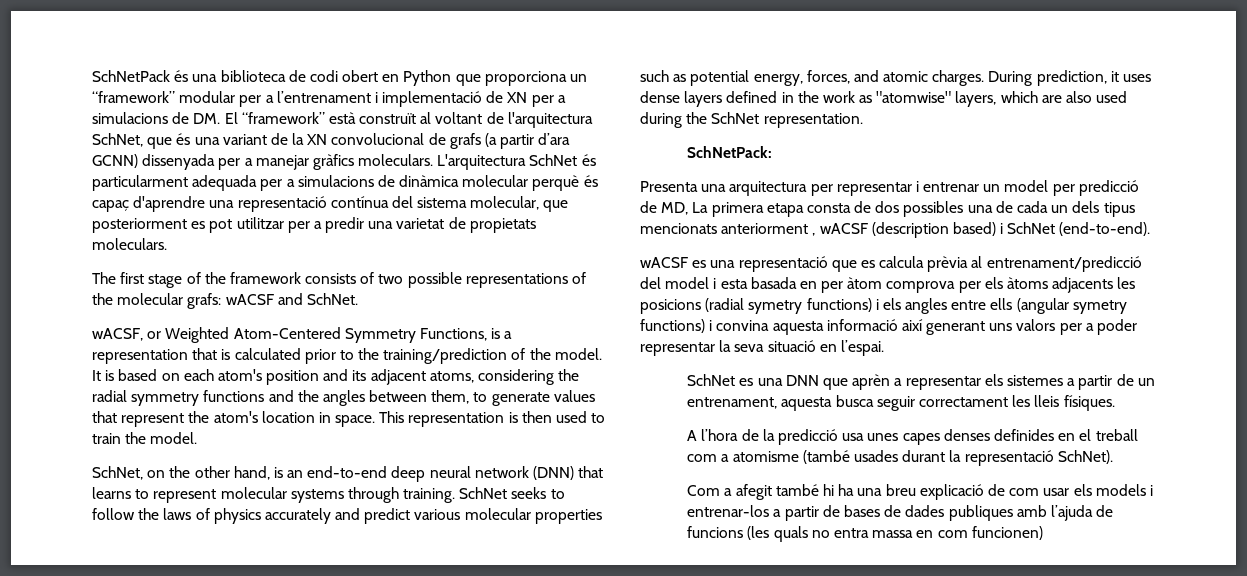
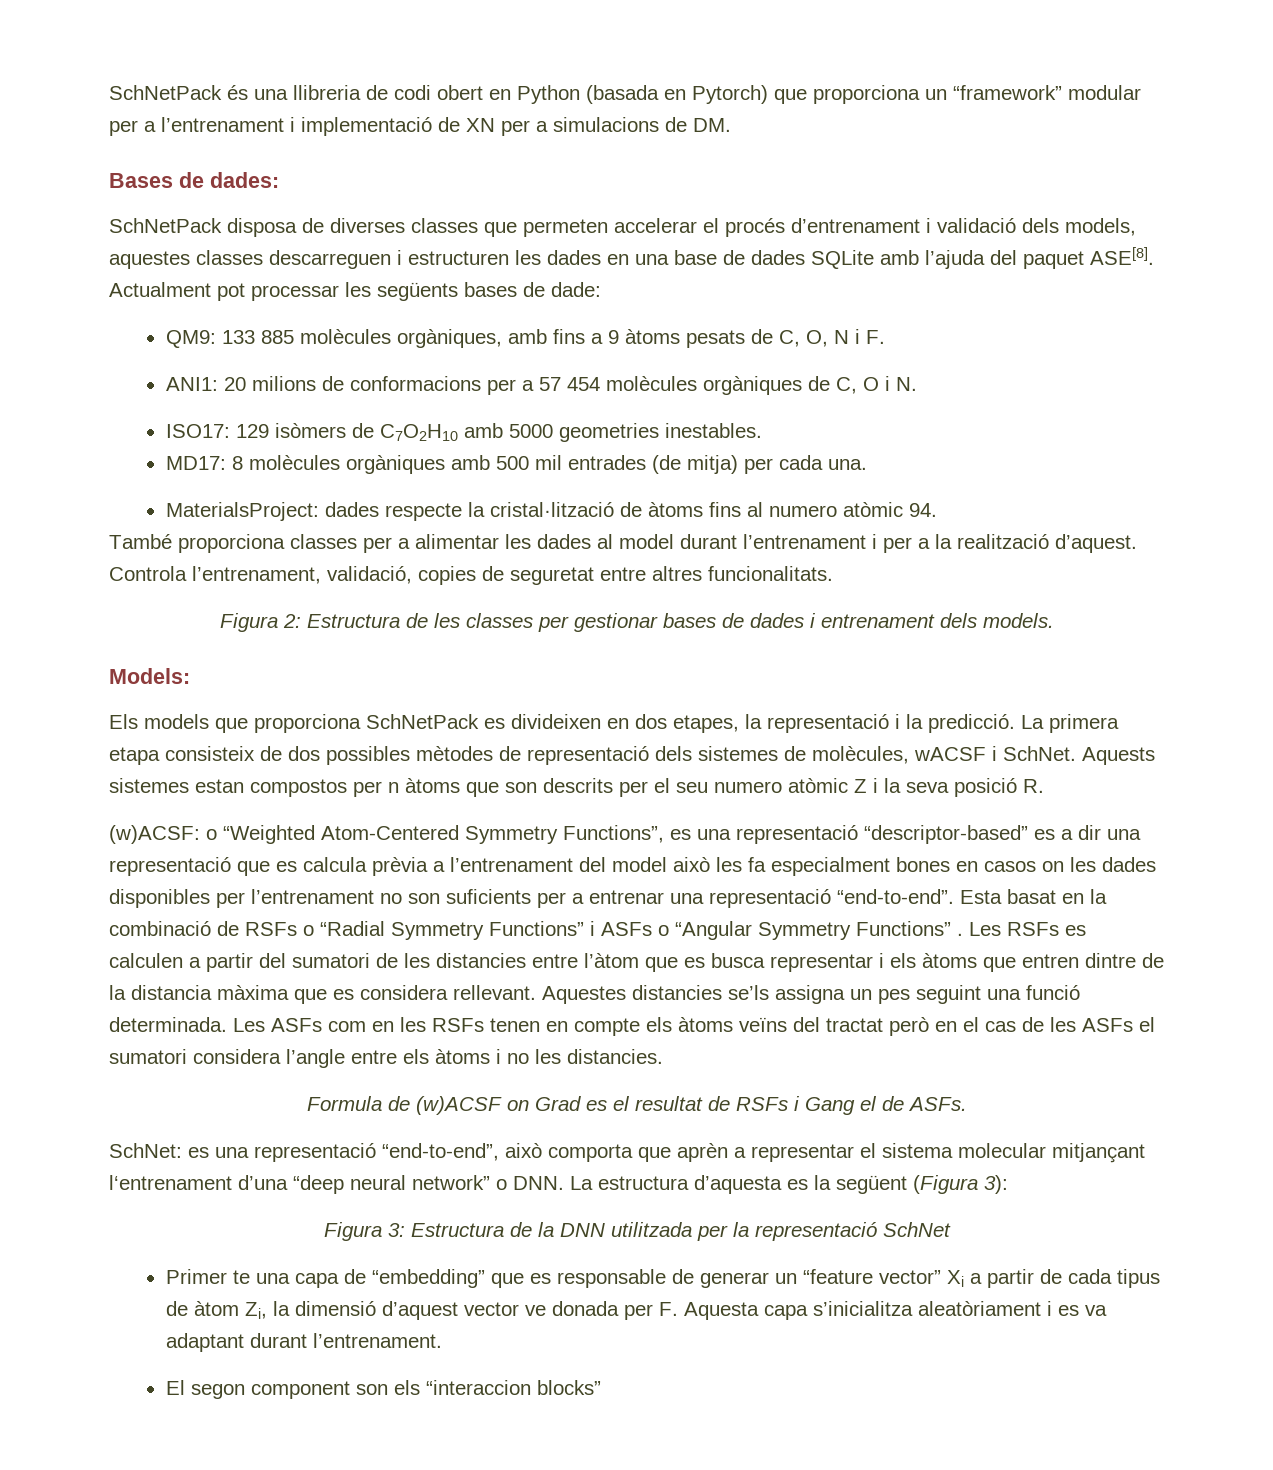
[220,70,286,82] biblioteca -> [293,85,361,100] llibreria
(452, 78) none -> [586,85,768,104] (basada en Pytorch)
[224,112,593,128] [92,133,571,149] [92,154,596,170] [92,175,598,191] [92,196,569,212] [92,217,536,233] [92,238,167,250] [92,272,587,288] [92,293,358,309] [92,327,513,343] [92,348,602,364] [92,369,580,385] [92,390,595,406] [92,411,606,427] [92,432,198,444] [92,466,604,482] [92,487,565,503] [92,508,602,524] [640,70,1152,86] [640,91,1128,107] [640,112,863,128] [687,146,773,158] [640,180,1139,196] [640,201,689,215] El “framework” està construït al voltant de l'arquitectura SchNet, que és una variant de la XN convolucional de grafs (a partir d’ara GCNN) dissenyada per a manejar gràfics moleculars. L'arquitectura SchNet és particularment adequada per a simulacions de dinàmica molecular perquè és capaç d'aprendre una representació contínua del sistema molecular, que posteriorment es pot utilitzar per a predir una varietat de propietats moleculars. // The first stage of the framework consists of two possible representations of the molecular grafs: wACSF and SchNet. // wACSF, or Weighted Atom-Centered Symmetry Functions, is a representation that is calculated prior to the training/prediction of the model. It is based on each atom's position and its adjacent atoms, considering the radial symmetry functions and the angles between them, to generate values that represent the atom's location in space. This representation is then used to train the model. // SchNet, on the other hand, is an end-to-end deep neural network (DNN) that learns to represent molecular systems through training. SchNet seeks to follow the laws of physics accurately and predict various molecular properties such as potential energy, forces, and atomic charges. During prediction, it uses dense layers defined in the work as "atomwise" layers, which are also used during the SchNet representation. // SchNetPack: // Presenta una arquitectura per representar i entrenar un model per predicció de MD, -> [109,172,279,188] [109,218,1136,237] [109,247,1154,269] [109,282,601,301] [165,329,885,348] [165,376,917,395] [165,423,762,442] [165,455,867,474] [165,502,937,521] [109,534,1137,553] [109,566,833,585] [219,613,1054,632] [109,668,190,684] [109,714,1015,733] // Bases de dades: // SchNetPack disposa de diverses classes que permeten accelerar el procés d’entrenament i validació dels models, aquestes classes descarreguen i estructuren les dades en una base de dades SQLite amb l’ajuda del paquet ASE[8]. Actualment pot processar les següents bases de dade: // QM9: 133 885 molècules orgàniques, amb fins a 9 àtoms pesats de C, O, N i F. // ANI1: 20 milions de conformacions per a 57 454 molècules orgàniques de C, O i N. // ISO17: 129 isòmers de C7O2H10 amb 5000 geometries inestables. // MD17: 8 molècules orgàniques amb 500 mil entrades (de mitja) per cada una. // MaterialsProject: dades respecte la cristal·lització de àtoms fins al numero atòmic 94. // També proporciona classes per a alimentar les dades al model durant l’entrenament i per a la realització d’aquest. Controla l’entrenament, validació, copies de seguretat entre altres funcionalitats. // Figura 2: Estructura de les classes per gestionar bases de dades i entrenament dels models. // Models: // Els models que proporciona SchNetPack es divideixen en dos etapes, la representació i la predicció.
[806,203,851,213] consta -> [165,746,255,761] consisteix
[967,201,1135,217] [640,222,1151,238] [640,257,707,268] una de cada un dels tipus mencionats anteriorment , wACSF (description based) i SchNet (end-to-end). // wACSF es -> [416,746,1155,765] [109,778,1044,797] [109,825,1101,844] mètodes de representació dels sistemes de molècules, wACSF i SchNet. Aquests sistemes estan compostos per n àtoms que son descrits per el seu numero atòmic Z i la seva posició R. // (w)ACSF: o “Weighted Atom-Centered Symmetry Functions”, es una representació “descriptor-based” es a dir
[971,256,1142,272] [640,277,1136,293] [640,298,1127,314] [640,319,1138,335] [640,340,884,356] [687,374,1155,390] [687,395,1115,411] [687,429,1138,445] [687,450,1113,466] [687,484,1153,500] [687,505,1114,521] [687,526,1043,542] al entrenament/predicció del model i esta basada en per àtom comprova per els àtoms adjacents les posicions (radial symetry functions) i els angles entre ells (angular symetry functions) i convina aquesta informació així generant uns valors per a poder representar la seva situació en l’espai. // SchNet es una DNN que aprèn a representar els sistemes a partir de un entrenament, aquesta busca seguir correctament les lleis físiques. // A l’hora de la predicció usa unes capes denses definides en el treball com a atomisme (també usades durant la representació SchNet). // Com a afegit també hi ha una breu explicació de com usar els models i entrenar-los a partir de bases de dades publiques amb l’ajuda de funcions (les quals no entra massa en com funcionen) -> [433,857,1156,876] [109,889,1107,908] [109,921,1086,940] [109,953,1164,972] [109,985,1080,1004] [109,1017,1155,1036] [109,1049,663,1068] [306,1096,967,1115] [109,1143,1145,1163] [109,1175,1008,1194] [323,1222,951,1241] [165,1269,1160,1288] [165,1301,1107,1320] [165,1333,442,1352] [165,1380,601,1399] a l’entrenament del model això les fa especialment bones en casos on les dades disponibles per l’entrenament no son suficients per a entrenar una representació “end-to-end”. Esta basat en la combinació de RSFs o “Radial Symmetry Functions” i ASFs o “Angular Symmetry Functions” . Les RSFs es calculen a partir del sumatori de les distancies entre l’àtom que es busca representar i els àtoms que entren dintre de la distancia màxima que es considera rellevant. Aquestes distancies se’ls assigna un pes seguint una funció determinada. Les ASFs com en les RSFs tenen en compte els àtoms veïns del tractat però en el cas de les ASFs el sumatori considera l’angle entre els àtoms i no les distancies. // Formula de (w)ACSF on Grad es el resultat de RSFs i Gang el de ASFs. // SchNet: es una representació “end-to-end”, això comporta que aprèn a representar el sistema molecular mitjançant l‘entrenament d’una “deep neural network” o DNN. La estructura d’aquesta es la següent (Figura 3): // Figura 3: Estructura de la DNN utilitzada per la representació SchNet // Primer te una capa de “embedding” que es responsable de generar un “feature vector” Xi a partir de cada tipus de àtom Zi, la dimensió d’aquest vector ve donada per F. Aquesta capa s’inicialitza aleatòriament i es va adaptant durant l’entrenament. // El segon component son els “interaccion blocks”

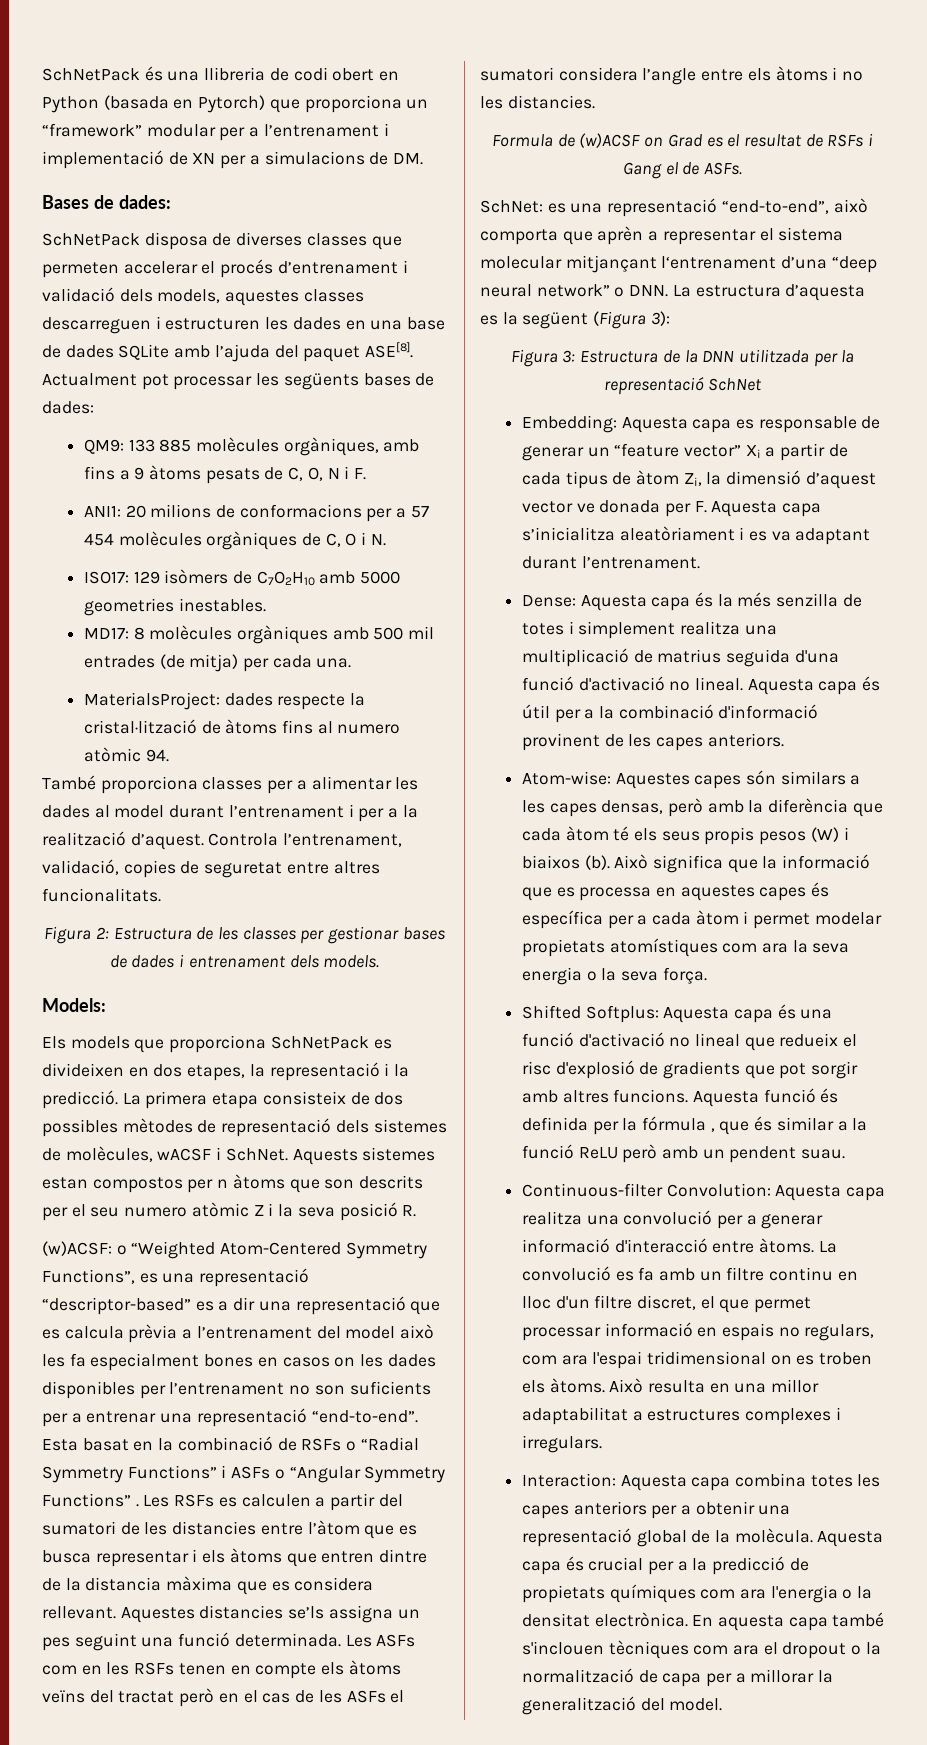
[551,282,601,297] dade: -> [42,401,94,414] dades:
[165,1269,524,1288] Primer te una capa de “embedding” que -> [521,415,732,433] Embedding: Aquesta capa
[165,1380,601,1399] El segon component son els “interaccion blocks” -> [521,592,862,611] [521,621,777,639] [521,648,839,667] [521,676,881,695] [521,704,819,723] [521,733,784,751] [521,770,861,789] [521,798,883,817] [521,826,849,845] [521,854,871,873] [521,882,830,901] [521,910,882,929] [521,938,850,957] [521,967,707,985] [521,1004,833,1023] [521,1032,858,1051] [521,1060,859,1079] [521,1088,839,1107] [521,1116,868,1135] [521,1144,846,1163] [521,1183,885,1201] [521,1210,824,1229] [521,1238,837,1253] [521,1266,858,1281] [521,1295,812,1313] [521,1322,875,1341] [521,1351,873,1369] [521,1378,820,1393] [521,1407,841,1425] [521,1435,602,1453] [521,1473,881,1491] [521,1501,791,1519] [521,1528,884,1547] [521,1556,809,1575] [521,1584,873,1603] [521,1612,885,1631] [521,1640,881,1659] [521,1668,834,1687] [521,1696,723,1715] Dense: Aquesta capa és la més senzilla de totes i simplement realitza una multiplicació de matrius seguida d'una funció d'activació no lineal. Aquesta capa és útil per a la combinació d'informació provinent de les capes anteriors. // Atom-wise: Aquestes capes són similars a les capes densas, però amb la diferència que cada àtom té els seus propis pesos (W) i biaixos (b). Això significa que la informació que es processa en aquestes capes és específica per a cada àtom i permet modelar propietats atomístiques com ara la seva energia o la seva força. // Shifted Softplus: Aquesta capa és una funció d'activació no lineal que redueix el risc d'explosió de gradients que pot sorgir amb altres funcions. Aquesta funció és definida per la fórmula , que és similar a la funció ReLU però amb un pendent suau. // Continuous-filter Convolution: Aquesta capa realitza una convolució per a generar informació d'interacció entre àtoms. La convolució es fa amb un filtre continu en lloc d'un filtre discret, el que permet processar informació en espais no regulars, com ara l'espai tridimensional on es troben els àtoms. Això resulta en una millor adaptabilitat a estructures complexes i irregulars. // Interaction: Aquesta capa combina totes les capes anteriors per a obtenir una representació global de la molècula. Aquesta capa és crucial per a la predicció de propietats químiques com ara l'energia o la densitat electrònica. En aquesta capa també s'inclouen tècniques com ara el dropout o la normalització de capa per a millorar la generalització del model.

